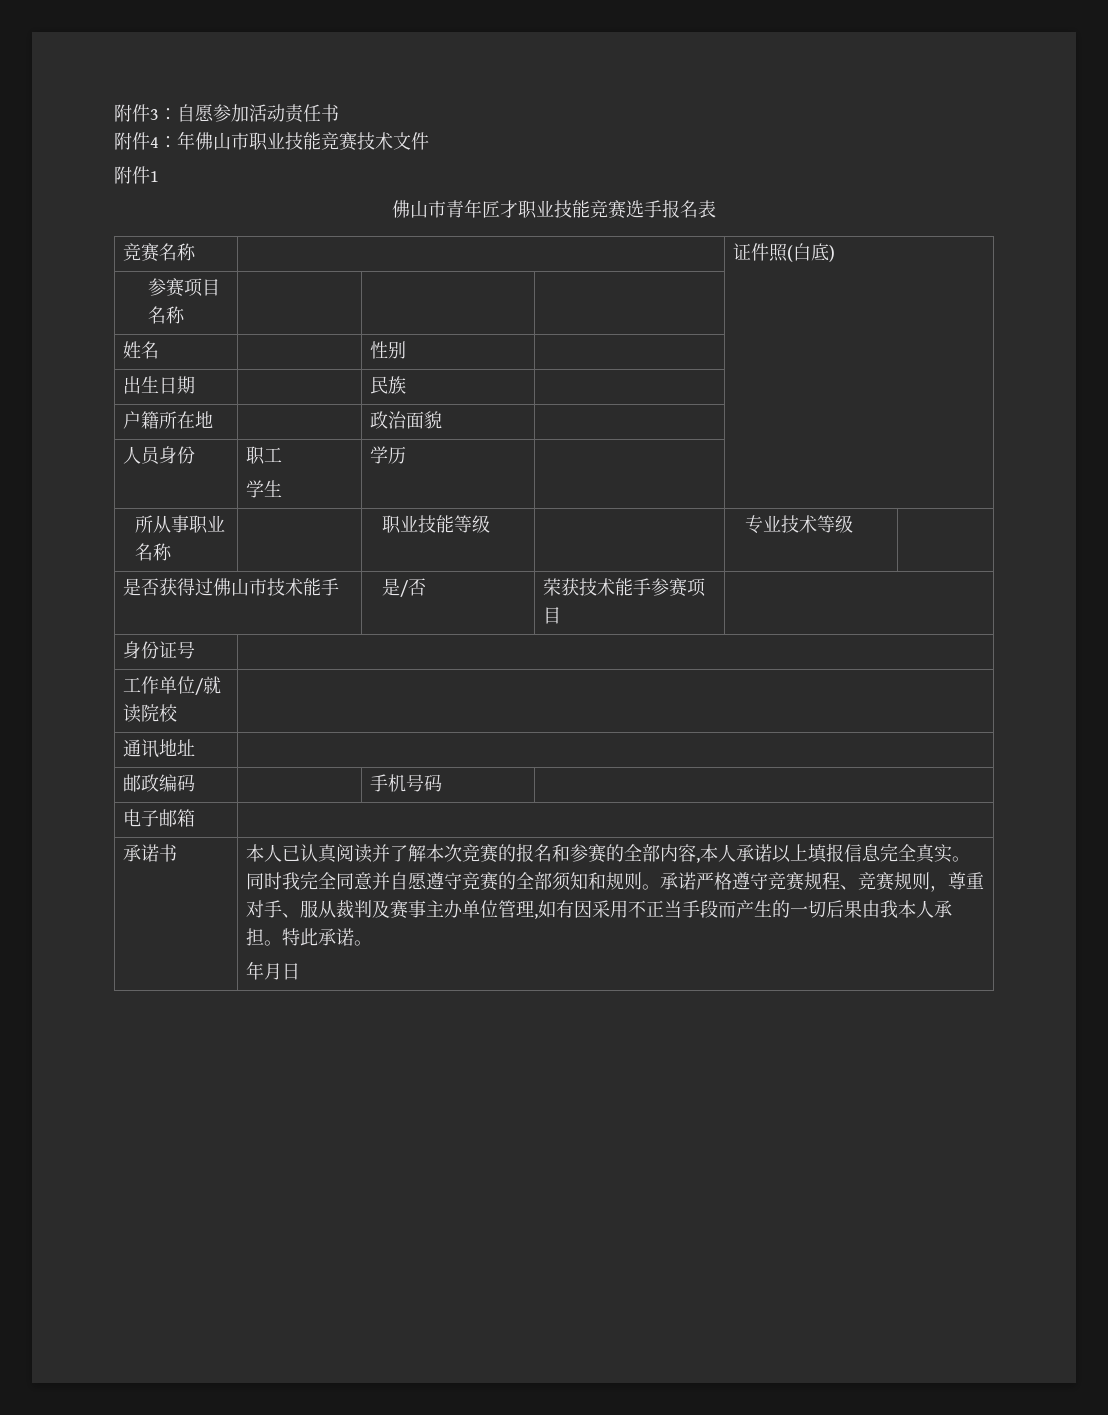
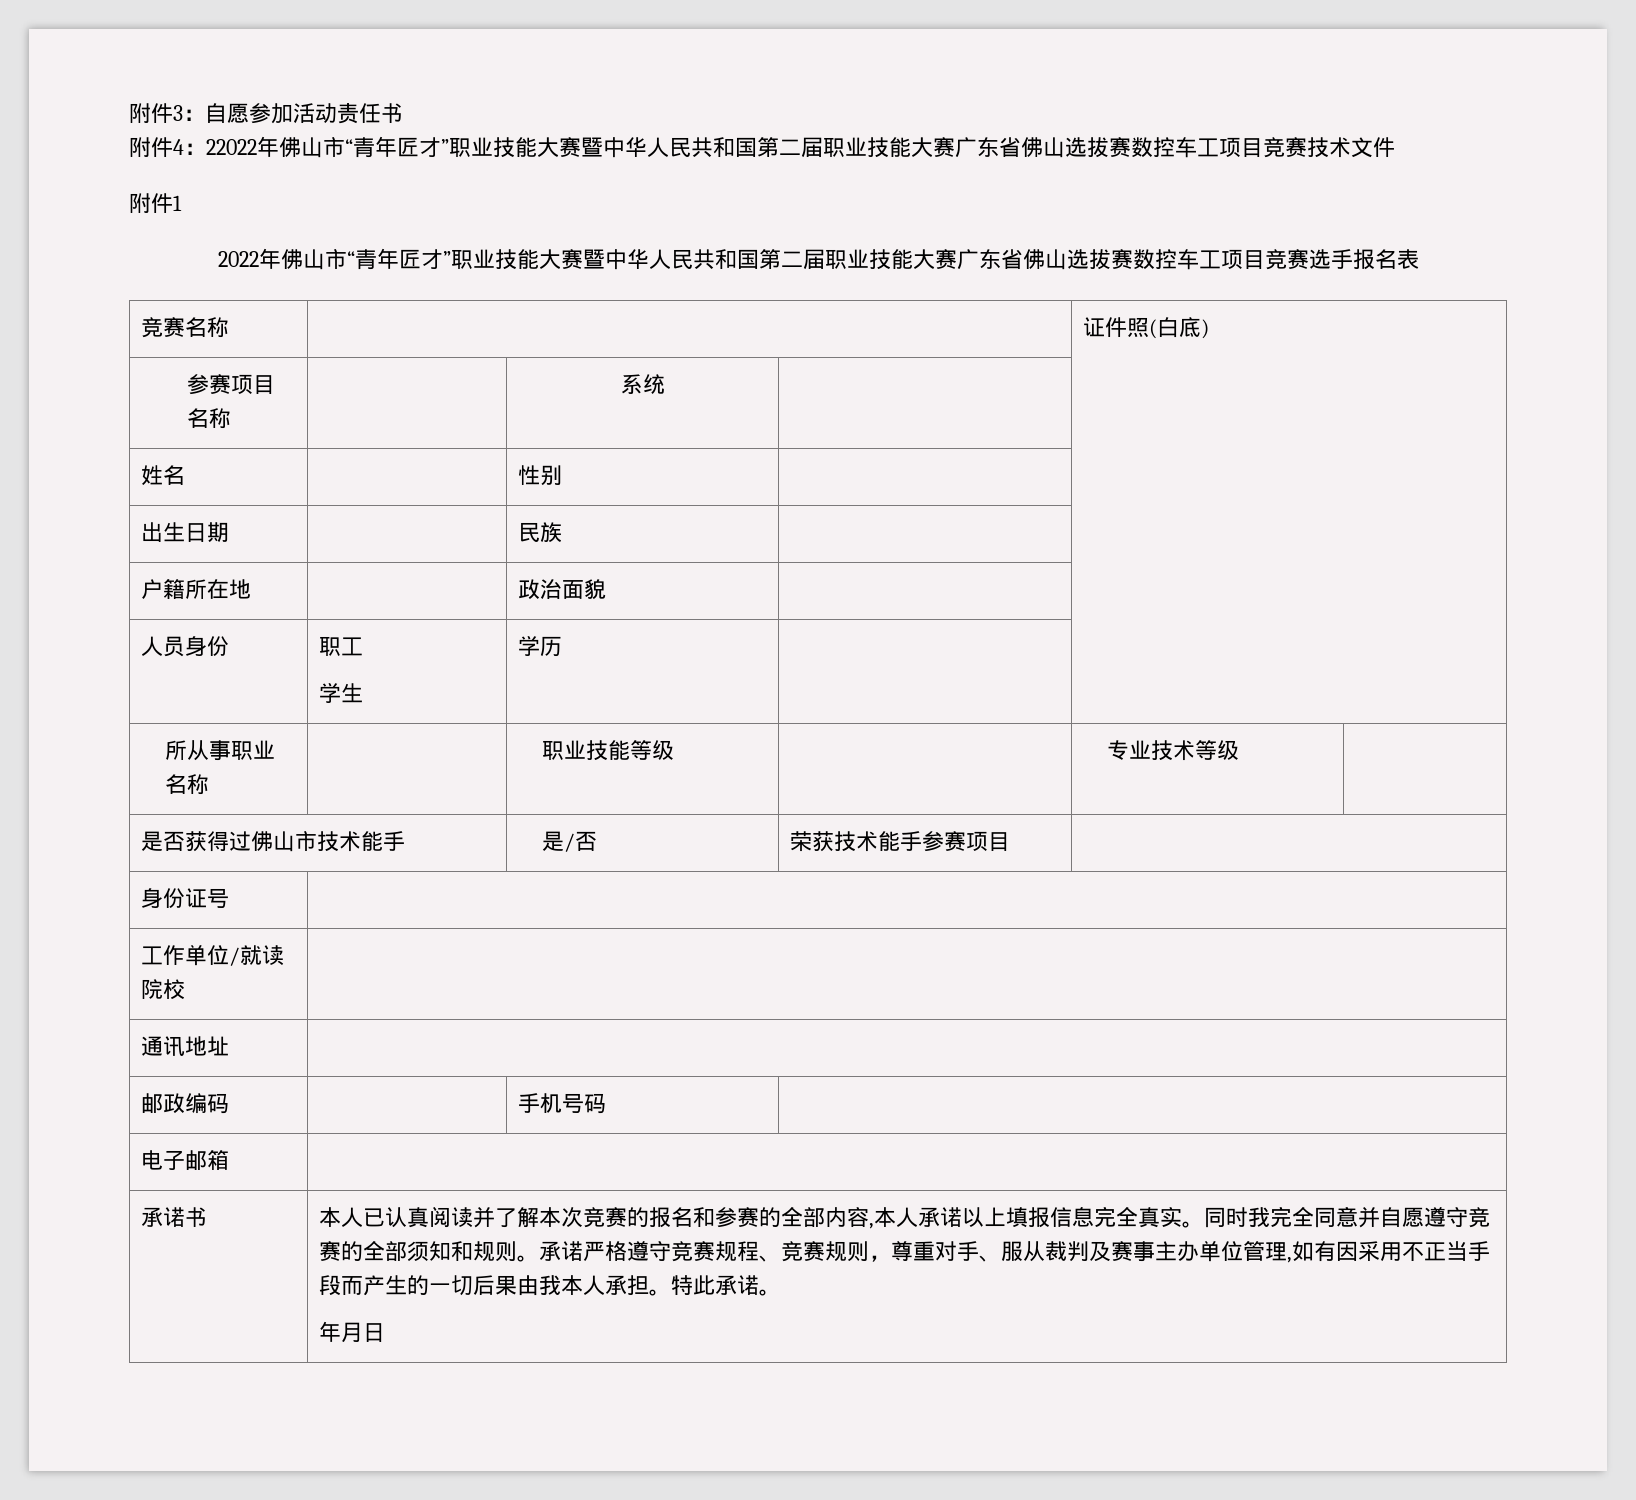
[177,131,321,151] 年佛山市职业技能 -> [206,136,1263,158] 22022年佛山市“青年匠才”职业技能大赛暨中华人民共和国第二届职业技能大赛广东省佛山选拔赛数控车工项目
[392,199,590,219] 佛山市青年匠才职业技能 -> [217,248,1265,270] 2022年佛山市“青年匠才”职业技能大赛暨中华人民共和国第二届职业技能大赛广东省佛山选拔赛数控车工项目
(185, 315) none -> [620,374,665,394] 系统

